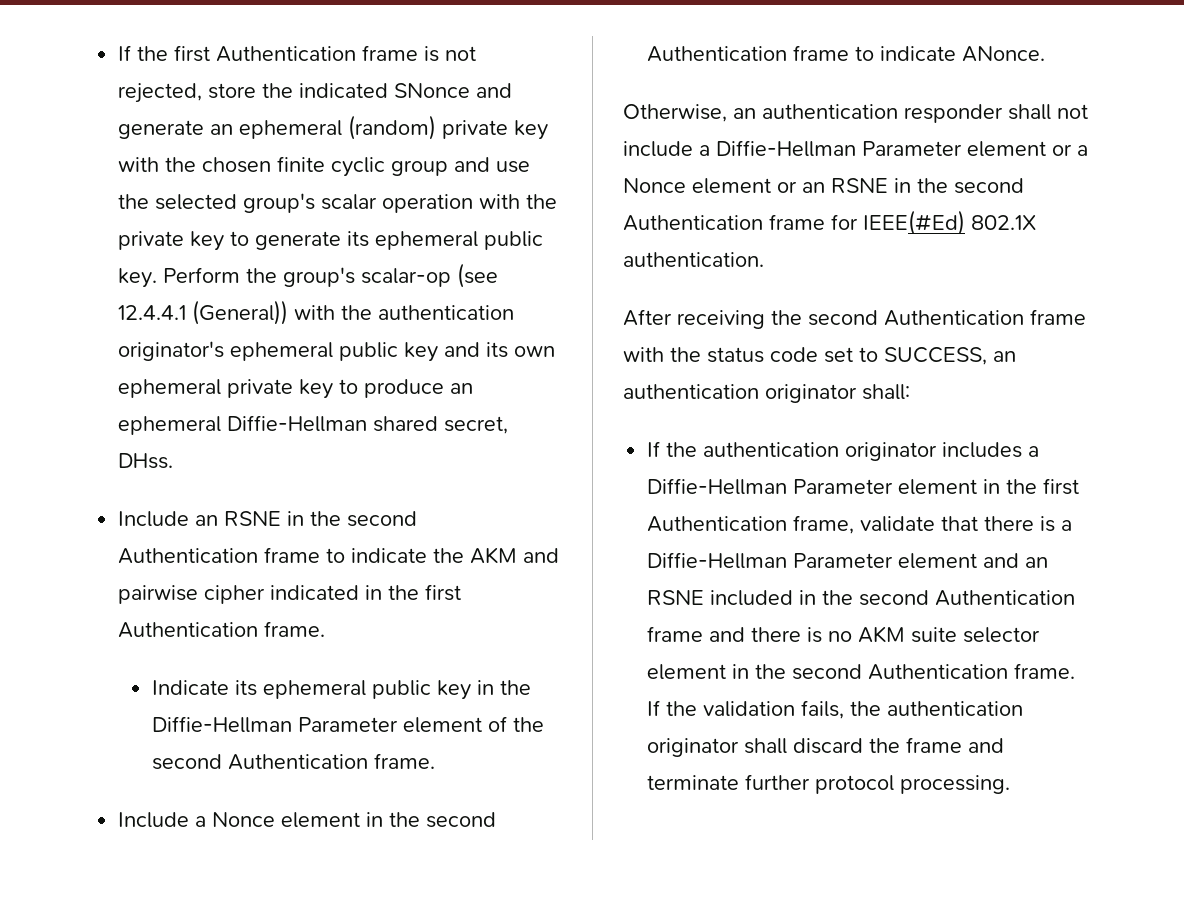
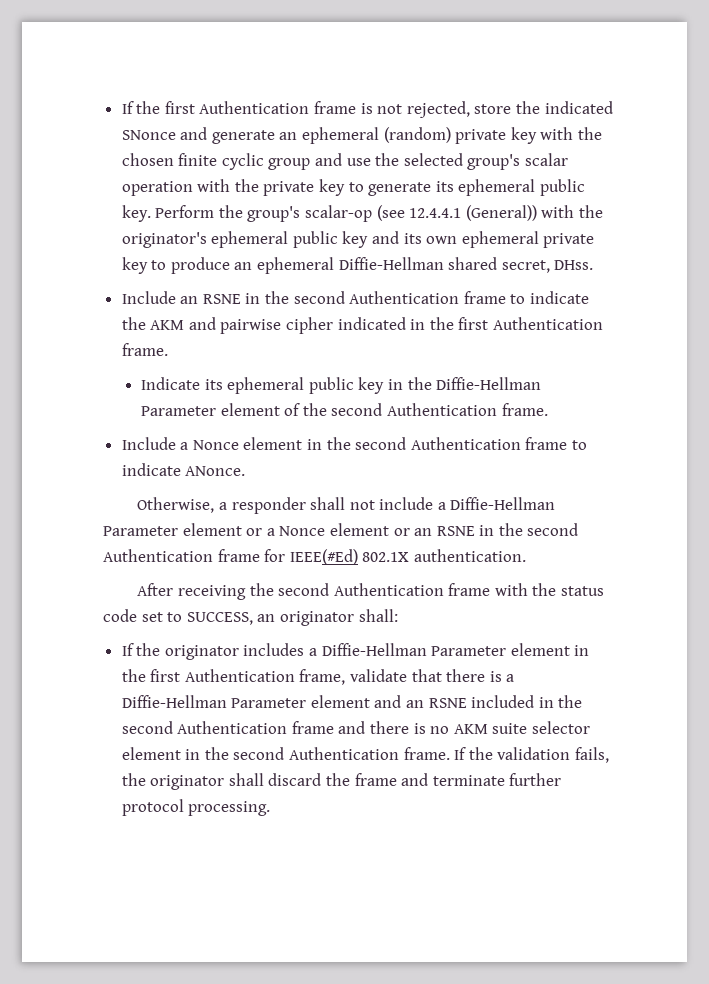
[378,305,515,320] authentication -> (604, 211) none
[733,104,898,119] an authentication -> [218,502,227,510] a
[623,384,759,399] authentication -> (276, 618) none
[703,442,840,457] authentication -> (161, 649) none
[887,701,1024,716] authentication -> (146, 779) none

